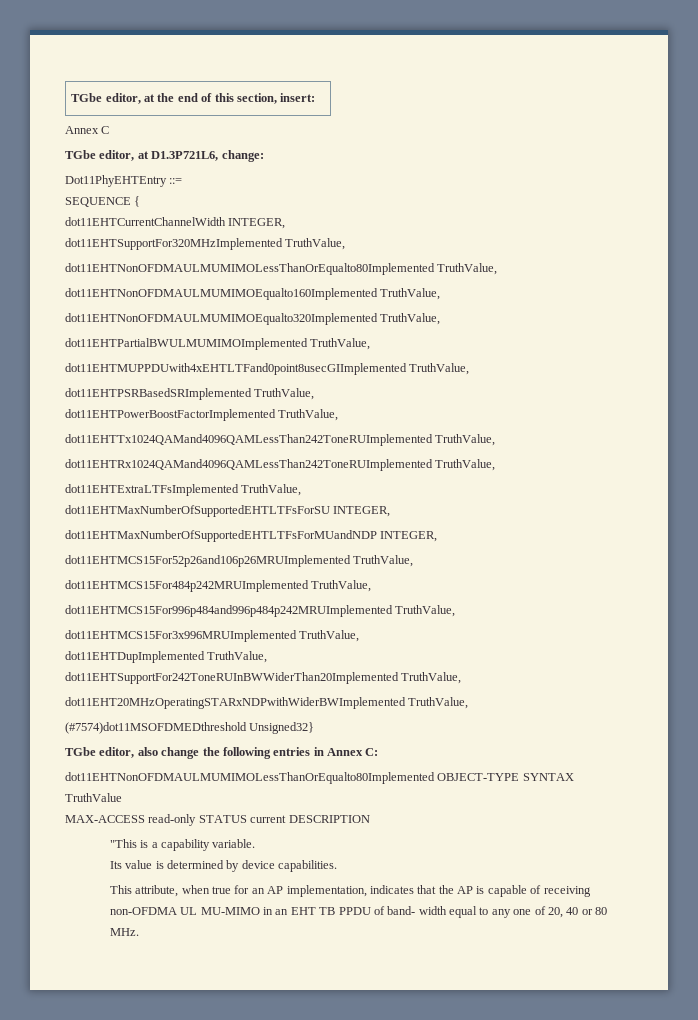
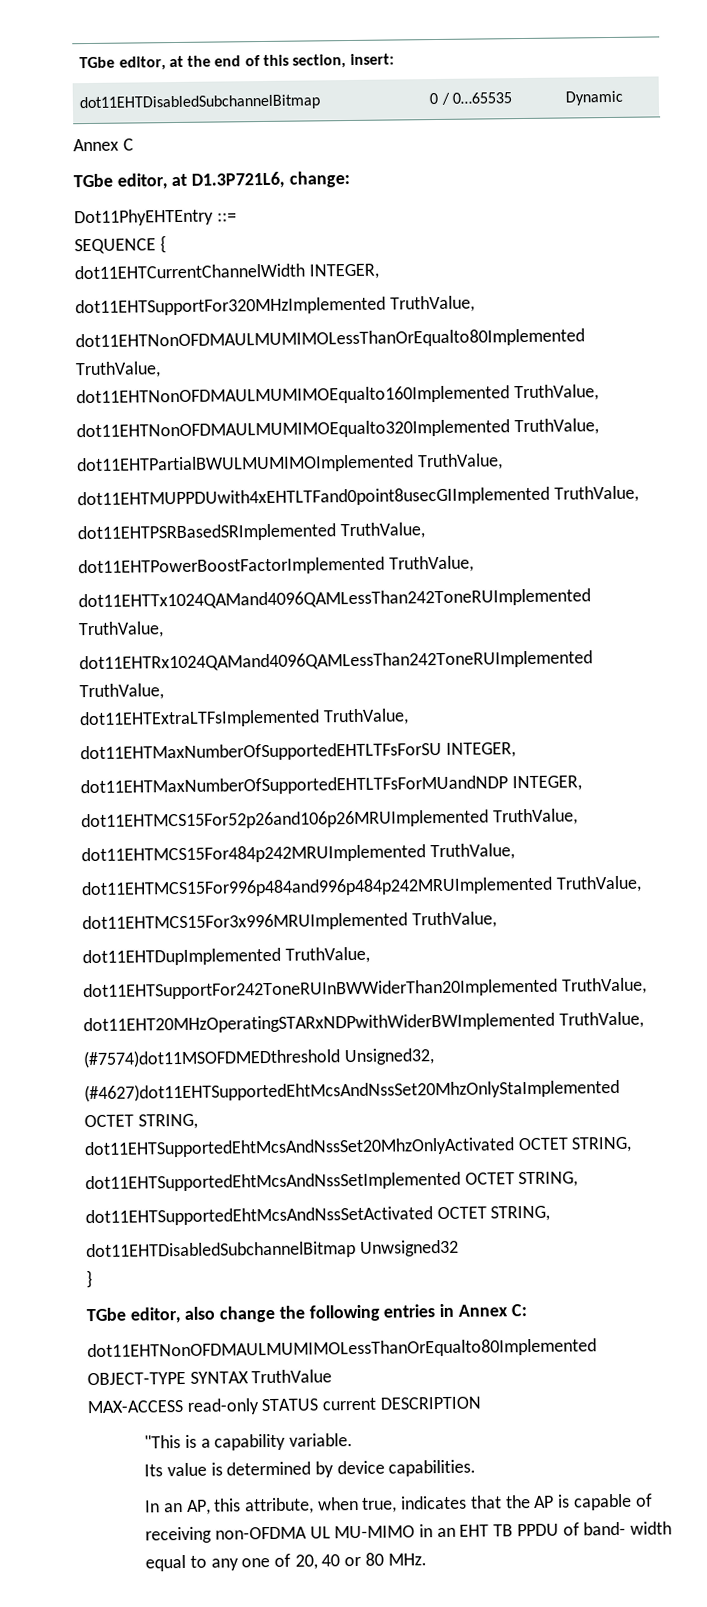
(316, 97) none -> [79,94,321,112] [429,92,512,105] [565,90,624,106] // dot11EHTDisabledSubchannelBitmap | 0 / 0…65535 | Dynamic
[249,722,315,734] Unsigned32} -> [343,1048,435,1066] [84,1078,620,1103] [84,1113,198,1130] [84,1136,633,1159] [85,1171,579,1193] [85,1205,551,1227] [86,1239,459,1261] [86,1270,93,1289] Unsigned32, // (#4627)dot11EHTSupportedEhtMcsAndNssSet20MhzOnlyStaImplemented OCTET STRING, // dot11EHTSupportedEhtMcsAndNssSet20MhzOnlyActivated OCTET STRING, // dot11EHTSupportedEhtMcsAndNssSetImplemented OCTET STRING, // dot11EHTSupportedEhtMcsAndNssSetActivated OCTET STRING, // dot11EHTDisabledSubchannelBitmap Unwsigned32 // }
[109,885,367,897] This attribute, when true for an AP implementation, -> [145,1496,398,1515] In an AP, this attribute, when true,

